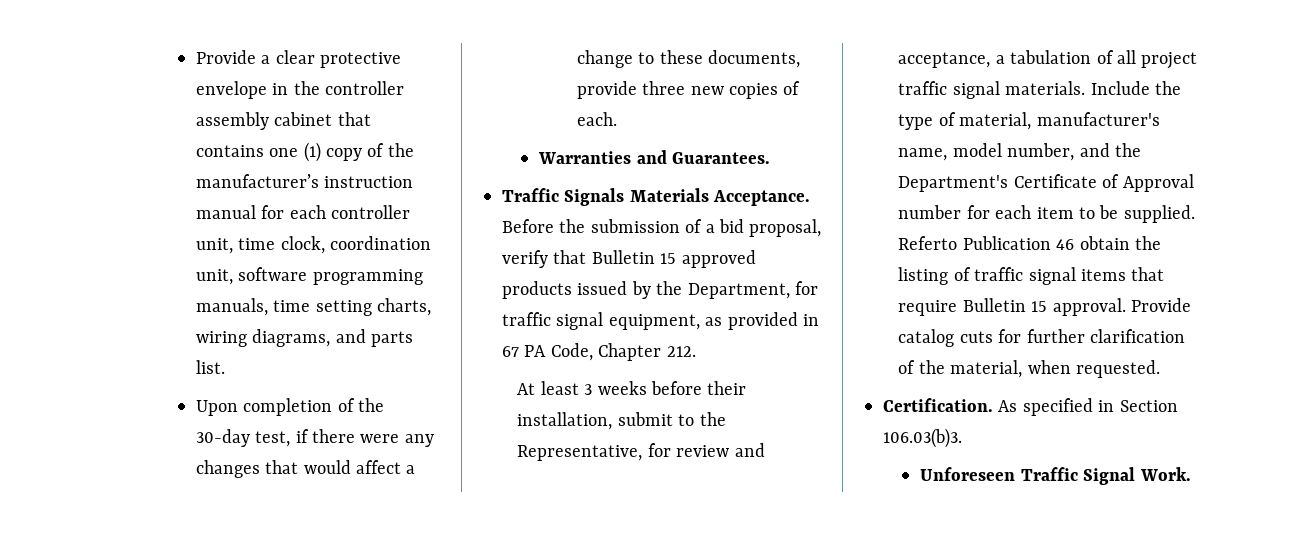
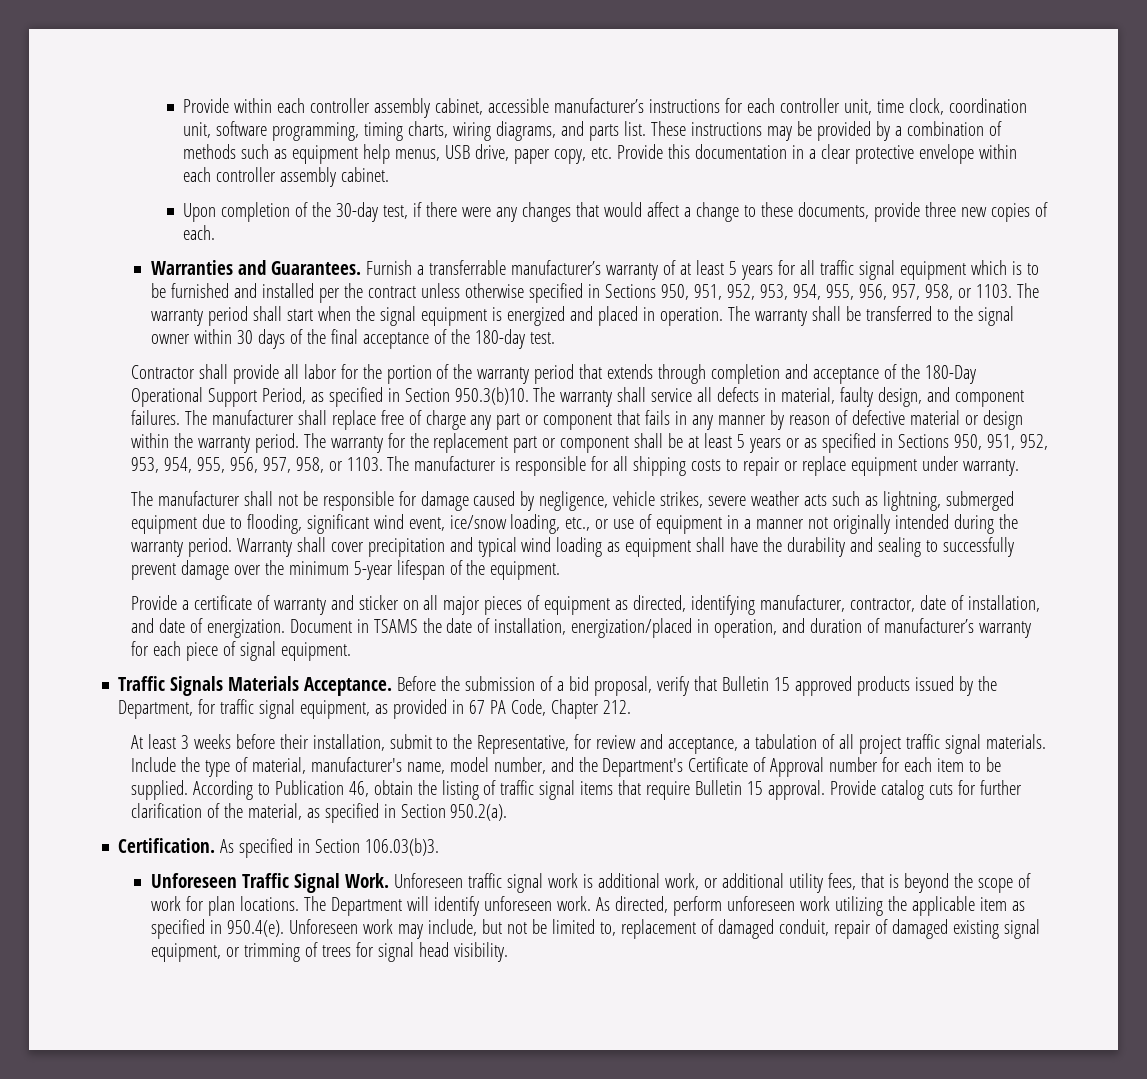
[195,50,402,68] [195,81,405,99] [195,112,371,130] [195,142,414,162] [195,174,414,188] [195,205,256,219] Provide a clear protective envelope in the controller assembly cabinet that contains one (1) copy of the manufacturer’s instruction manual -> [183,98,721,118] Provide within each controller assembly cabinet, accessible manufacturer’s instructions
[312,269,423,285] [195,298,372,316] programming manuals, time setting -> [272,122,404,141] programming, timing
(225, 367) none -> [651,121,1003,141] [183,144,1018,164] [183,167,390,187] These instructions may be provided by a combination of methods such as equipment help menus, USB drive, paper copy, etc. Provide this documentation in a clear protective envelope within each controller assembly cabinet.
(771, 158) none -> [365,260,1039,280] [150,283,1039,303] [150,306,1014,326] [150,329,555,349] [130,364,977,384] [130,387,1025,407] [130,410,1024,430] [130,433,1049,453] [130,456,1020,476] [130,491,1015,511] [130,514,1019,534] [130,537,1015,557] [130,560,561,580] [130,595,1041,615] [130,618,1032,638] [130,641,351,661] Furnish a transferrable manufacturer’s warranty of at least 5 years for all traffic signal equipment which is to be furnished and installed per the contract unless otherwise specified in Sections 950, 951, 952, 953, 954, 955, 956, 957, 958, or 1103. The warranty period shall start when the signal equipment is energized and placed in operation. The warranty shall be transferred to the signal owner within 30 days of the final acceptance of the 180-day test. // Contractor shall provide all labor for the portion of the warranty period that extends through completion and acceptance of the 180-Day Operational Support Period, as specified in Section 950.3(b)10. The warranty shall service all defects in material, faulty design, and component failures. The manufacturer shall replace free of charge any part or component that fails in any manner by reason of defective material or design within the warranty period. The warranty for the replacement part or component shall be at least 5 years or as specified in Sections 950, 951, 952, 953, 954, 955, 956, 957, 958, or 1103. The manufacturer is responsible for all shipping costs to repair or replace equipment under warranty. // The manufacturer shall not be responsible for damage caused by negligence, vehicle strikes, severe weather acts such as lightning, submerged equipment due to flooding, significant wind event, ice/snow loading, etc., or use of equipment in a manner not originally intended during the warranty period. Warranty shall cover precipitation and typical wind loading as equipment shall have the durability and sealing to successfully prevent damage over the minimum 5-year lifespan of the equipment. // Provide a certificate of warranty and sticker on all major pieces of equipment as directed, identifying manufacturer, contractor, date of installation, and date of energization. Document in TSAMS the date of installation, energization/placed in operation, and duration of manufacturer’s warranty for each piece of signal equipment.
[898,236,1075,250] Referto Publication 46 -> [192,780,369,800] According to Publication 46,
[1027,360,1161,378] when requested. -> [306,803,508,823] as specified in Section 950.2(a).
(1191, 474) none -> [393,873,1031,893] [150,896,1025,916] [150,919,1040,939] [150,942,508,962] Unforeseen traffic signal work is additional work, or additional utility fees, that is beyond the scope of work for plan locations. The Department will identify unforeseen work. As directed, perform unforeseen work utilizing the applicable item as specified in 950.4(e). Unforeseen work may include, but not be limited to, replacement of damaged conduit, repair of damaged existing signal equipment, or trimming of trees for signal head visibility.

